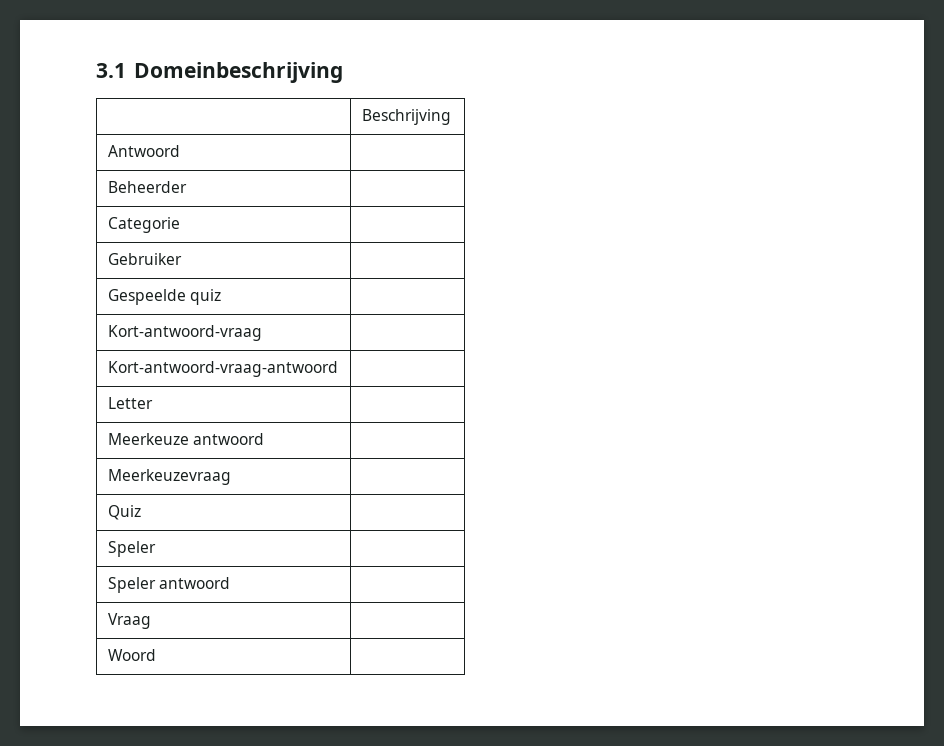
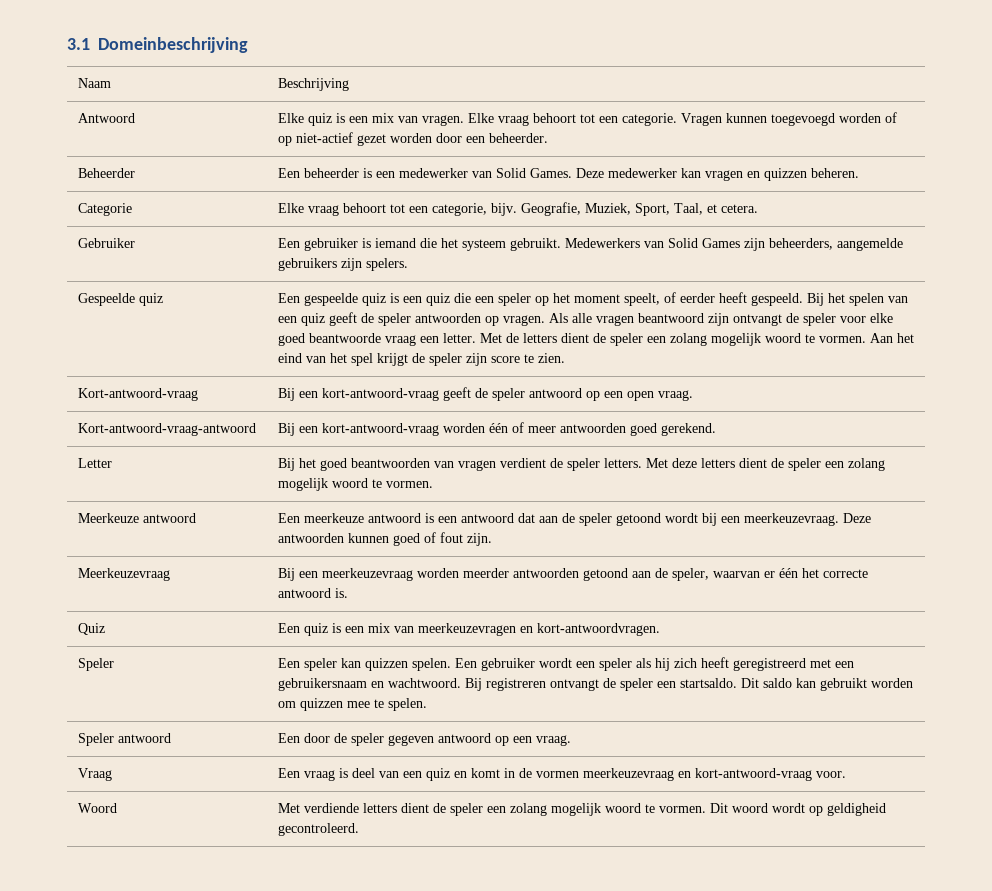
(343, 72) none -> [77,78,111,88] Naam
[107,181,187,193] [107,217,180,233] [107,253,182,265] [107,289,221,305] [107,325,262,341] [107,361,338,377] [107,397,153,409] [107,433,264,445] [107,469,231,485] [107,505,141,520] [107,541,156,557] [107,577,230,593] [107,613,151,629] [107,649,156,661] // Beheerder | // Categorie | // Gebruiker | // Gespeelde quiz | // Kort-antwoord-vraag | // Kort-antwoord-vraag-antwoord | // Letter | // Meerkeuze antwoord | // Meerkeuzevraag | // Quiz | // Speler | // Speler antwoord | // Vraag | // Woord | -> [277,112,897,126] [277,132,548,146] [77,168,135,178] [277,168,859,181] [77,203,132,216] [277,202,758,216] [77,238,135,248] [277,238,903,251] [277,258,408,271] [77,293,163,306] [277,292,908,306] [277,312,893,326] [277,333,914,346] [277,353,565,366] [77,388,198,401] [277,387,693,401] [77,423,256,436] [277,422,716,436] [77,458,112,468] [277,458,885,471] [277,478,433,491] [77,513,196,523] [277,513,871,526] [277,532,492,546] [77,568,170,581] [277,568,868,581] [277,588,348,598] [77,623,105,635] [277,623,660,636] [77,658,114,671] [277,657,854,671] [277,678,913,691] [277,698,427,711] [77,733,171,746] [277,733,571,746] [77,768,112,781] [277,768,846,781] [77,803,117,813] [277,803,886,816] [277,823,359,836] Elke quiz is een mix van vragen. Elke vraag behoort tot een categorie. Vragen kunnen toegevoegd worden of op niet-actief gezet worden door een beheerder. // Beheerder | Een beheerder is een medewerker van Solid Games. Deze medewerker kan vragen en quizzen beheren. // Categorie | Elke vraag behoort tot een categorie, bijv. Geografie, Muziek, Sport, Taal, et cetera. // Gebruiker | Een gebruiker is iemand die het systeem gebruikt. Medewerkers van Solid Games zijn beheerders, aangemelde gebruikers zijn spelers. // Gespeelde quiz | Een gespeelde quiz is een quiz die een speler op het moment speelt, of eerder heeft gespeeld. Bij het spelen van een quiz geeft de speler antwoorden op vragen. Als alle vragen beantwoord zijn ontvangt de speler voor elke goed beantwoorde vraag een letter. Met de letters dient de speler een zolang mogelijk woord te vormen. Aan het eind van het spel krijgt de speler zijn score te zien. // Kort-antwoord-vraag | Bij een kort-antwoord-vraag geeft de speler antwoord op een open vraag. // Kort-antwoord-vraag-antwoord | Bij een kort-antwoord-vraag worden één of meer antwoorden goed gerekend. // Letter | Bij het goed beantwoorden van vragen verdient de speler letters. Met deze letters dient de speler een zolang mogelijk woord te vormen. // Meerkeuze antwoord | Een meerkeuze antwoord is een antwoord dat aan de speler getoond wordt bij een meerkeuzevraag. Deze antwoorden kunnen goed of fout zijn. // Meerkeuzevraag | Bij een meerkeuzevraag worden meerder antwoorden getoond aan de speler, waarvan er één het correcte antwoord is. // Quiz | Een quiz is een mix van meerkeuzevragen en kort-antwoordvragen. // Speler | Een speler kan quizzen spelen. Een gebruiker wordt een speler als hij zich heeft geregistreerd met een gebruikersnaam en wachtwoord. Bij registreren ontvangt de speler een startsaldo. Dit saldo kan gebruikt worden om quizzen mee te spelen. // Speler antwoord | Een door de speler gegeven antwoord op een vraag. // Vraag | Een vraag is deel van een quiz en komt in de vormen meerkeuzevraag en kort-antwoord-vraag voor. // Woord | Met verdiende letters dient de speler een zolang mogelijk woord te vormen. Dit woord wordt op geldigheid gecontroleerd.

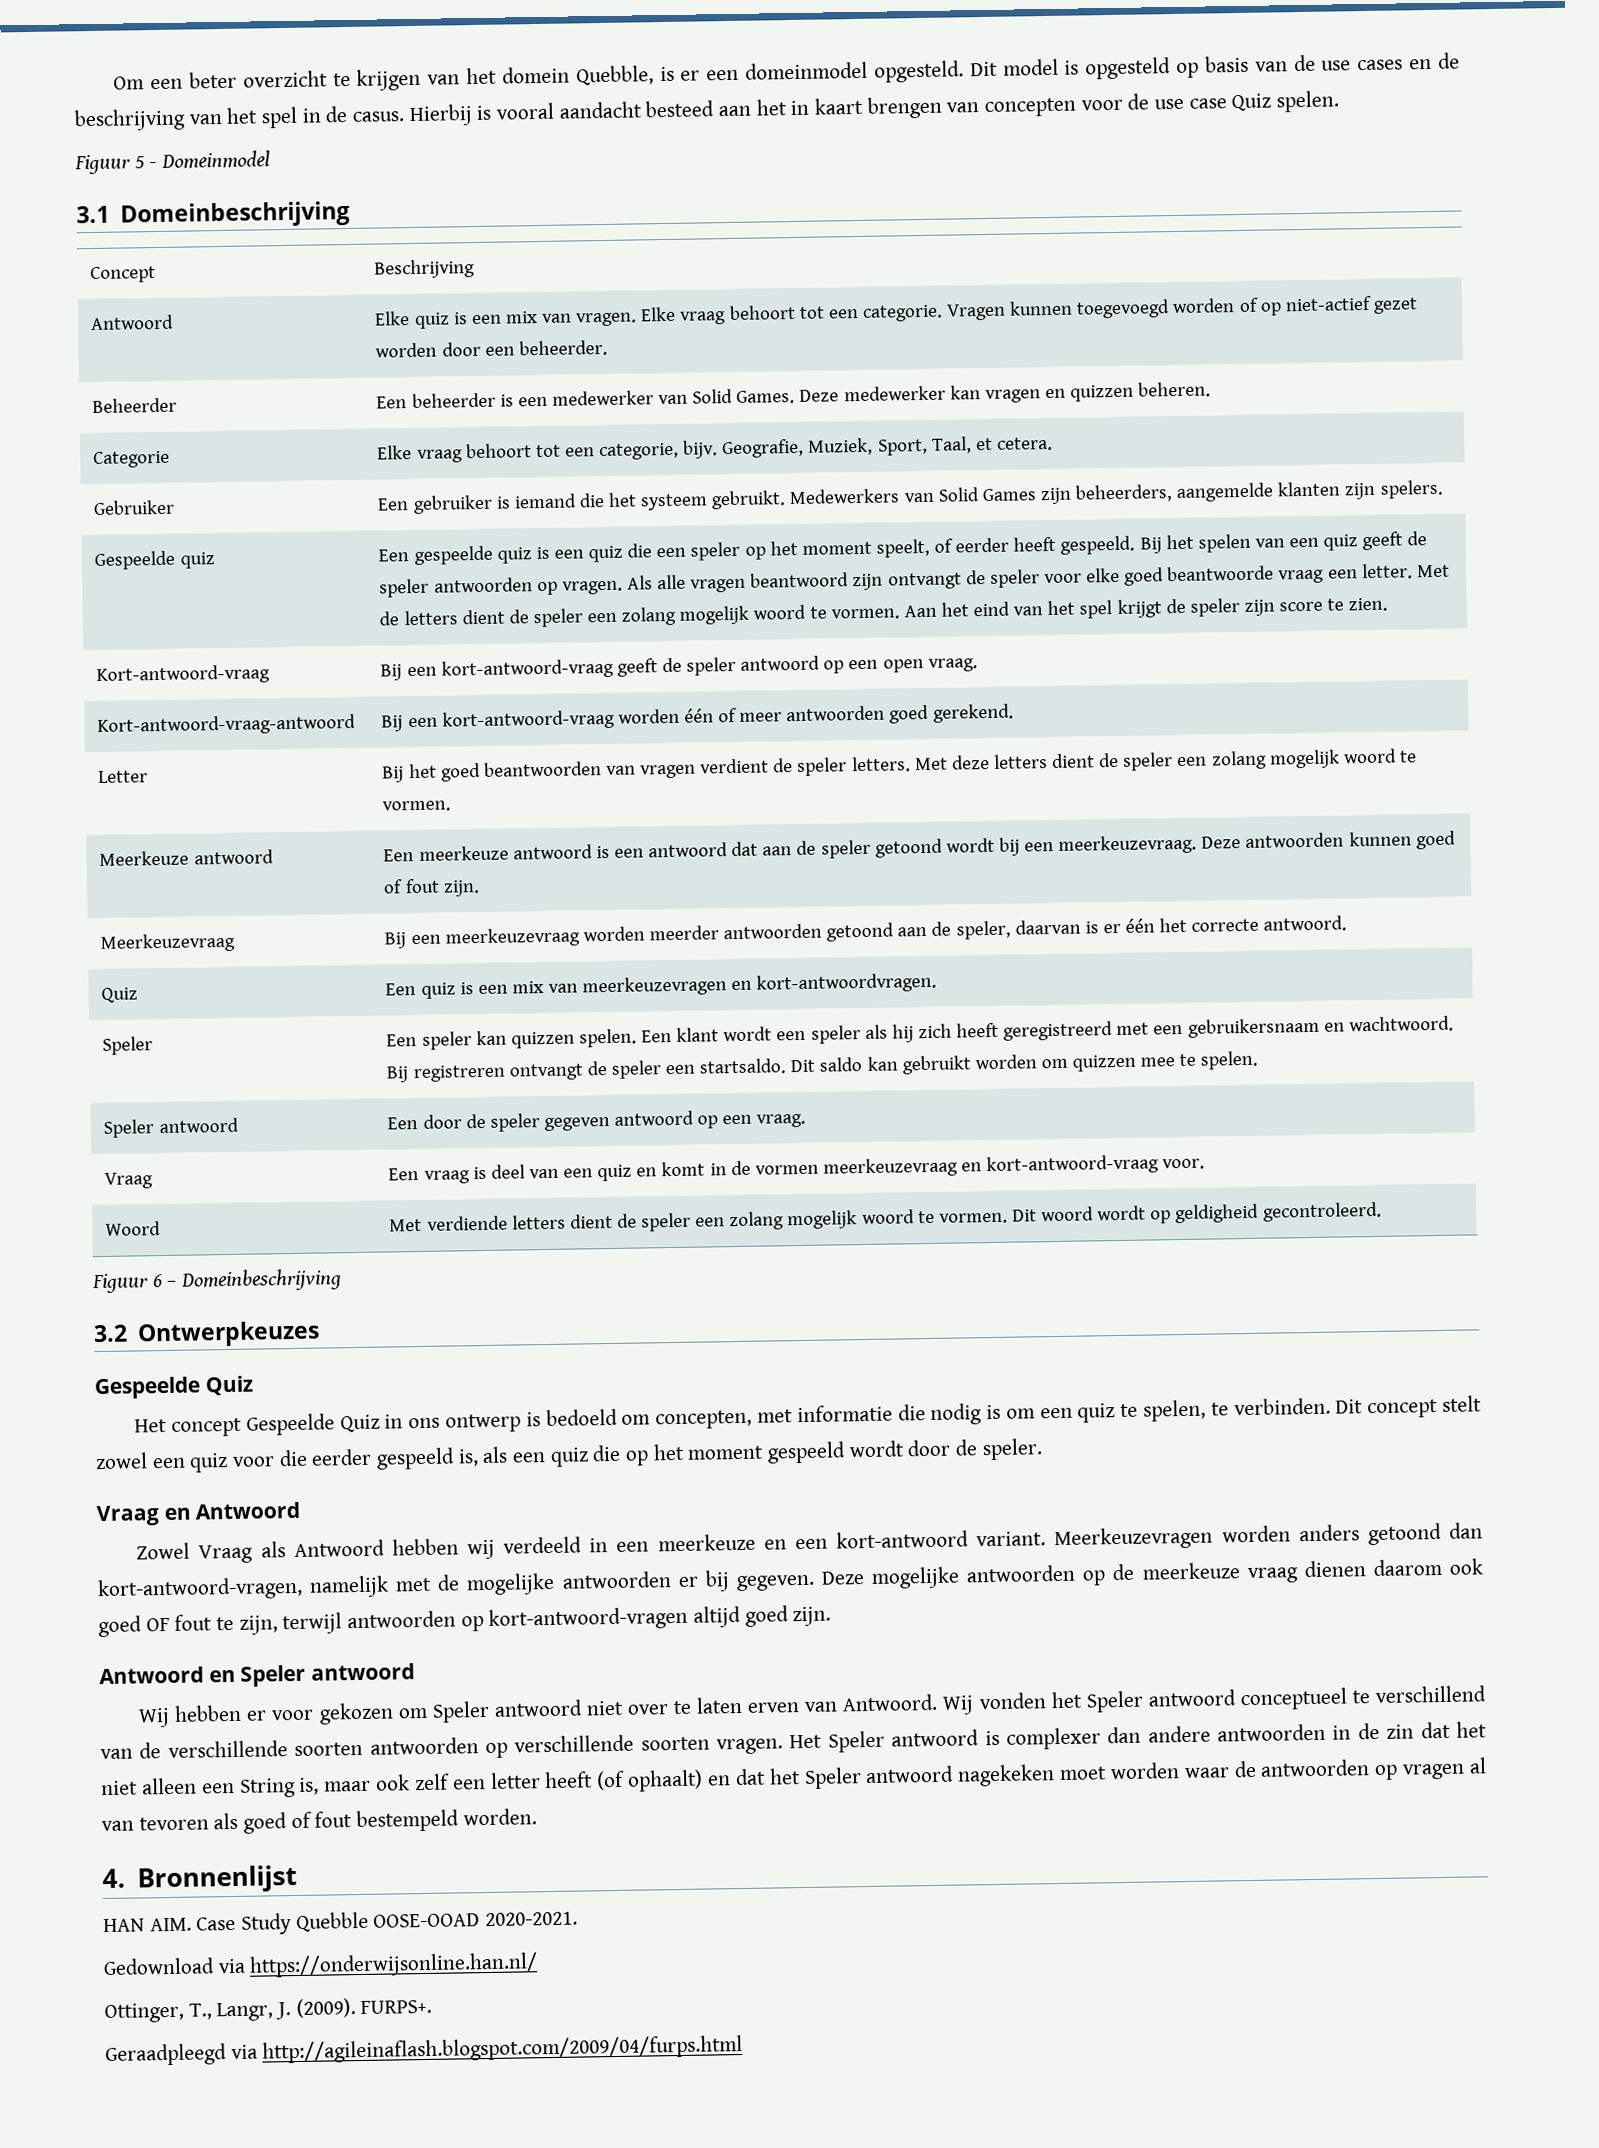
(67, 44) none -> [113,52,1460,91] [74,90,1340,132] [74,150,271,175] Om een beter overzicht te krijgen van het domein Quebble, is er een domeinmodel opgesteld. Dit model is opgesteld op basis van de use cases en de beschrijving van het spel in de casus. Hierbij is vooral aandacht besteed aan het in kaart brengen van concepten voor de use case Quiz spelen. // Figuur 5 - Domeinmodel //
[77,78,111,88] Naam -> [90,266,157,284] Concept
[277,258,337,271] gebruikers -> [1277,481,1341,497] klanten
[712,571,760,578] waarvan -> [1014,919,1099,935] daarvan is
[277,588,348,598] antwoord is. -> [1263,915,1348,932] antwoord.
[480,658,535,671] gebruiker -> [676,1027,720,1042] klant
(359, 829) none -> [92,1268,343,1294] [93,1320,320,1348] [94,1375,253,1400] [134,1395,1482,1437] [95,1438,1043,1473] [96,1501,301,1527] [136,1522,1483,1564] [97,1558,1483,1602] [98,1605,832,1638] [99,1663,415,1687] [138,1685,1487,1728] [100,1721,1487,1760] [101,1757,1487,1798] [101,1808,537,1834] [102,1864,298,1894] [103,1911,579,1935] [103,1952,539,1978] [104,1998,433,2024] [105,2035,744,2067] // Figuur 6 – Domeinbeschrijving // 3.2 Ontwerpkeuzes // Gespeelde Quiz // Het concept Gespeelde Quiz in ons ontwerp is bedoeld om concepten, met informatie die nodig is om een quiz te spelen, te verbinden. Dit concept stelt zowel een quiz voor die eerder gespeeld is, als een quiz die op het moment gespeeld wordt door de speler. // Vraag en Antwoord // Zowel Vraag als Antwoord hebben wij verdeeld in een meerkeuze en een kort-antwoord variant. Meerkeuzevragen worden anders getoond dan kort-antwoord-vragen, namelijk met de mogelijke antwoorden er bij gegeven. Deze mogelijke antwoorden op de meerkeuze vraag dienen daarom ook goed OF fout te zijn, terwijl antwoorden op kort-antwoord-vragen altijd goed zijn. // Antwoord en Speler antwoord // Wij hebben er voor gekozen om Speler antwoord niet over te laten erven van Antwoord. Wij vonden het Speler antwoord conceptueel te verschillend van de verschillende soorten antwoorden op verschillende soorten vragen. Het Speler antwoord is complexer dan andere antwoorden in de zin dat het niet alleen een String is, maar ook zelf een letter heeft (of ophaalt) en dat het Speler antwoord nagekeken moet worden waar de antwoorden op vragen al van tevoren als goed of fout bestempeld worden. // 4. Bronnenlijst // HAN AIM. Case Study Quebble OOSE-OOAD 2020-2021. // Gedownload via https://onderwijsonline.han.nl/ // Ottinger, T., Langr, J. (2009). FURPS+. // Geraadpleegd via http://agileinaflash.blogspot.com/2009/04/furps.html

